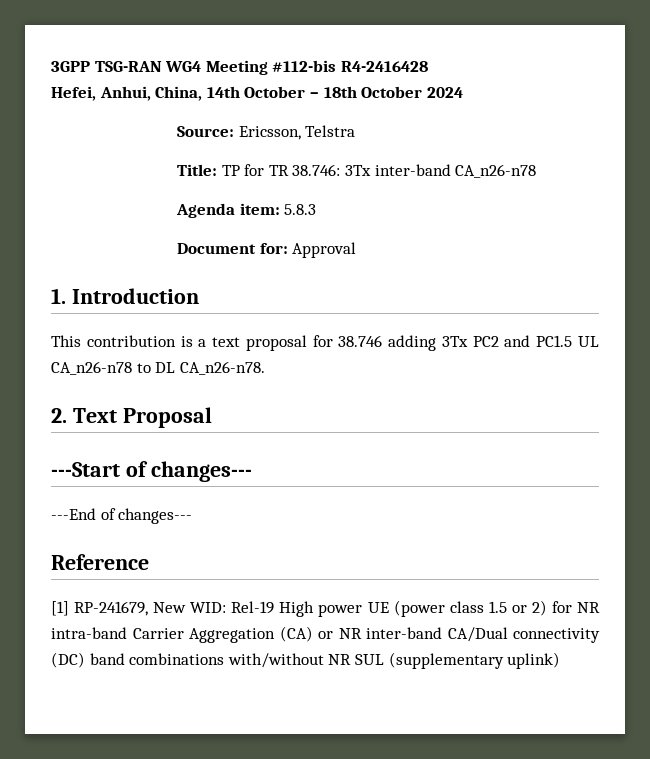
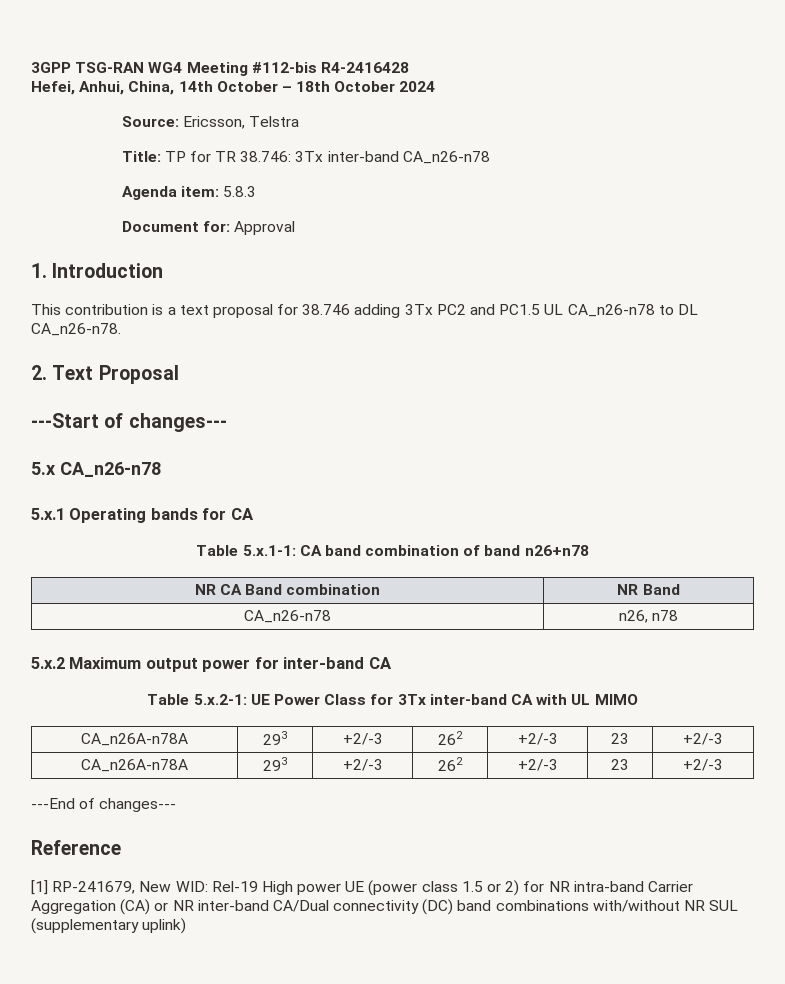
(252, 471) none -> [31,462,161,477] [31,508,254,523] [196,545,589,556] [194,584,381,595] [617,584,680,595] [244,610,331,623] [618,610,679,623] [31,657,392,672] [147,694,638,705] [81,733,188,746] [263,731,287,745] [342,733,383,745] [438,731,463,745] [517,733,558,745] [611,733,629,744] [683,733,723,745] [81,759,188,772] [263,757,287,771] [342,759,383,771] [438,757,463,771] [517,759,558,771] [611,759,629,770] [683,759,723,771] // 5.x CA_n26-n78 // 5.x.1 Operating bands for CA // Table 5.x.1-1: CA band combination of band n26+n78 // NR CA Band combination | NR Band // CA_n26-n78 | n26, n78 // 5.x.2 Maximum output power for inter-band CA // Table 5.x.2-1: UE Power Class for 3Tx inter-band CA with UL MIMO // CA_n26A-n78A | 293 | +2/-3 | 262 | +2/-3 | 23 | +2/-3 // CA_n26A-n78A | 293 | +2/-3 | 262 | +2/-3 | 23 | +2/-3

